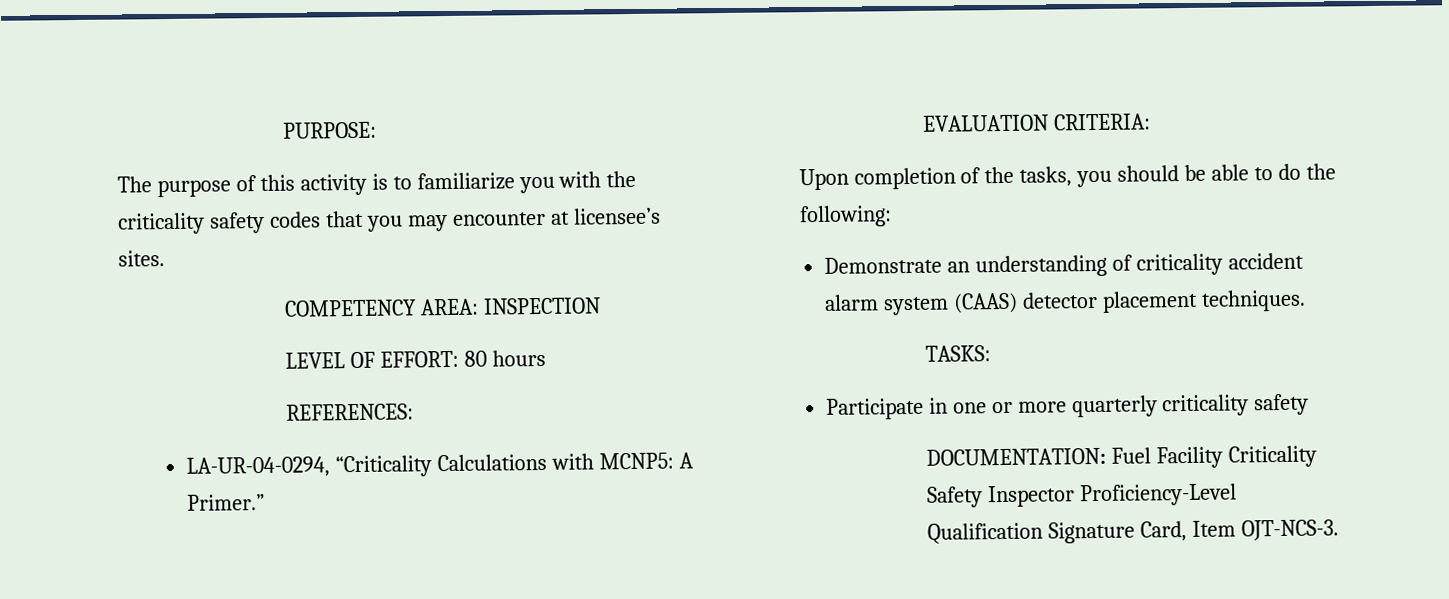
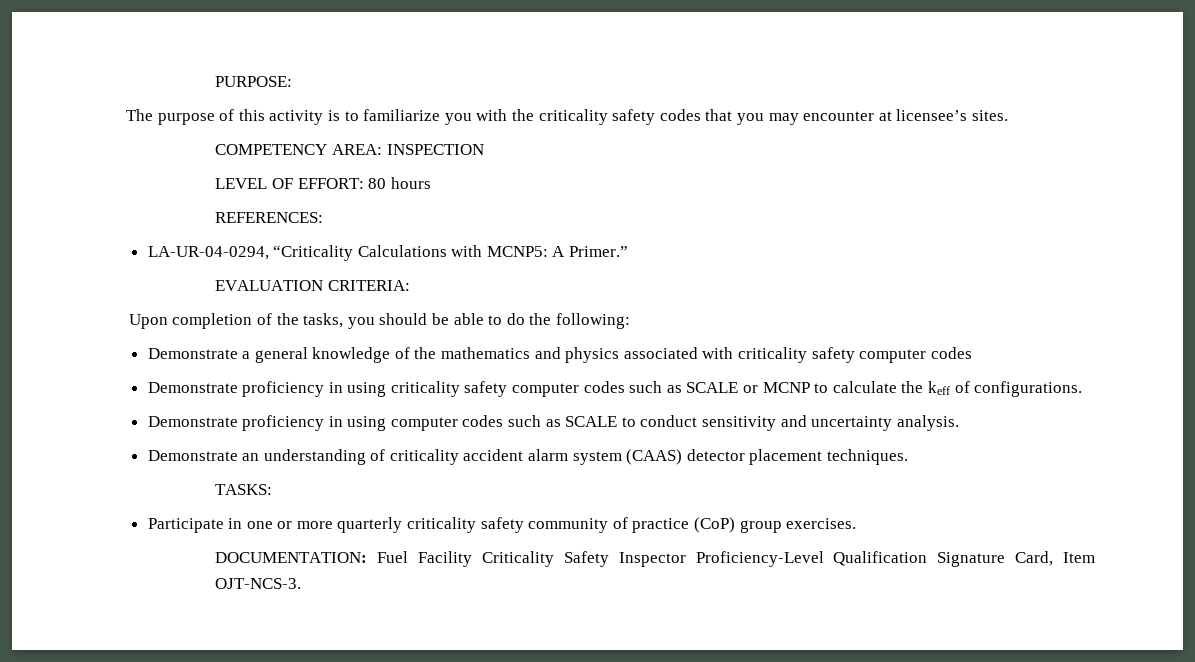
(892, 216) none -> [147,347,972,363] [147,381,1083,397] [147,415,959,431] // Demonstrate a general knowledge of the mathematics and physics associated with criticality safety computer codes // Demonstrate proficiency in using criticality safety computer codes such as SCALE or MCNP to calculate the keff of configurations. // Demonstrate proficiency in using computer codes such as SCALE to conduct sensitivity and uncertainty analysis.
(1310, 404) none -> [528,517,857,533] community of practice (CoP) group exercises.

